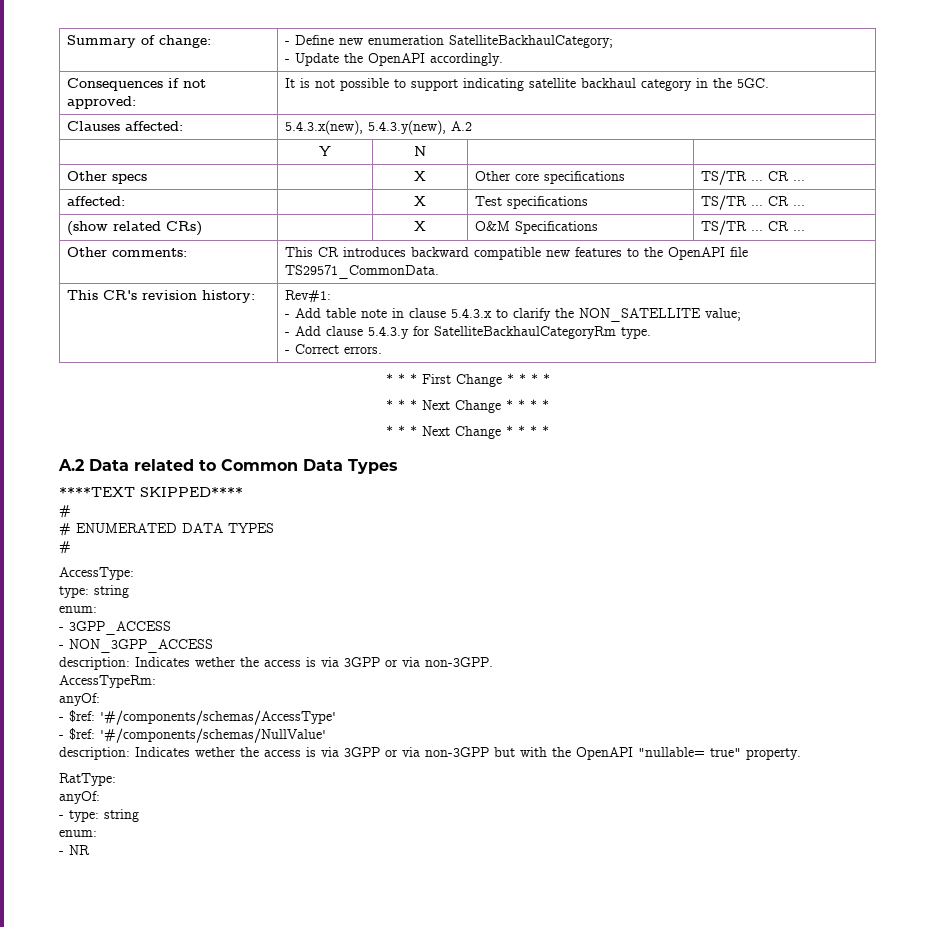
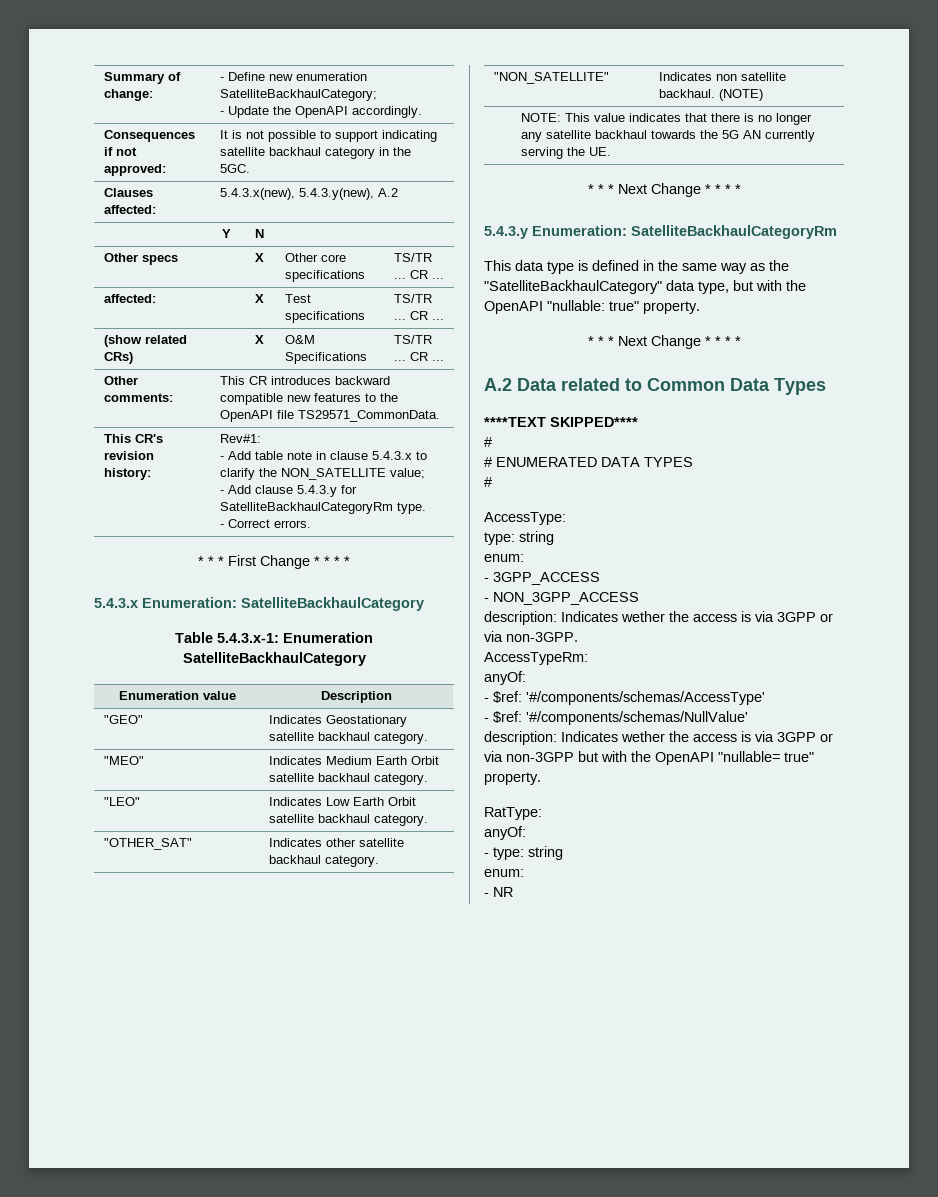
[386,399,549,413] // * * * Next Change * * * * -> [94,597,424,611] [175,632,373,643] [182,652,366,666] [118,691,236,700] [321,691,392,703] [103,715,143,724] [268,715,407,727] [268,732,428,744] [103,756,144,765] [268,756,439,765] [268,773,428,785] [103,797,140,806] [268,797,416,806] [268,814,428,826] [103,838,192,850] [268,838,404,847] [268,855,379,867] [493,72,609,84] [658,72,786,81] [658,89,763,101] [520,113,812,125] [520,130,815,142] [520,147,611,159] [587,183,741,197] [484,225,837,239] [484,260,789,274] [484,280,806,294] [484,300,700,314] // 5.4.3.x Enumeration: SatelliteBackhaulCategory // Table 5.4.3.x-1: Enumeration SatelliteBackhaulCategory // Enumeration value | Description // "GEO" | Indicates Geostationary satellite backhaul category. // "MEO" | Indicates Medium Earth Orbit satellite backhaul category. // "LEO" | Indicates Low Earth Orbit satellite backhaul category. // "OTHER_SAT" | Indicates other satellite backhaul category. // "NON_SATELLITE" | Indicates non satellite backhaul. (NOTE) // NOTE: This value indicates that there is no longer any satellite backhaul towards the 5G AN currently serving the UE. // * * * Next Change * * * * // 5.4.3.y Enumeration: SatelliteBackhaulCategoryRm // This data type is defined in the same way as the "SatelliteBackhaulCategory" data type, but with the OpenAPI "nullable: true" property.

